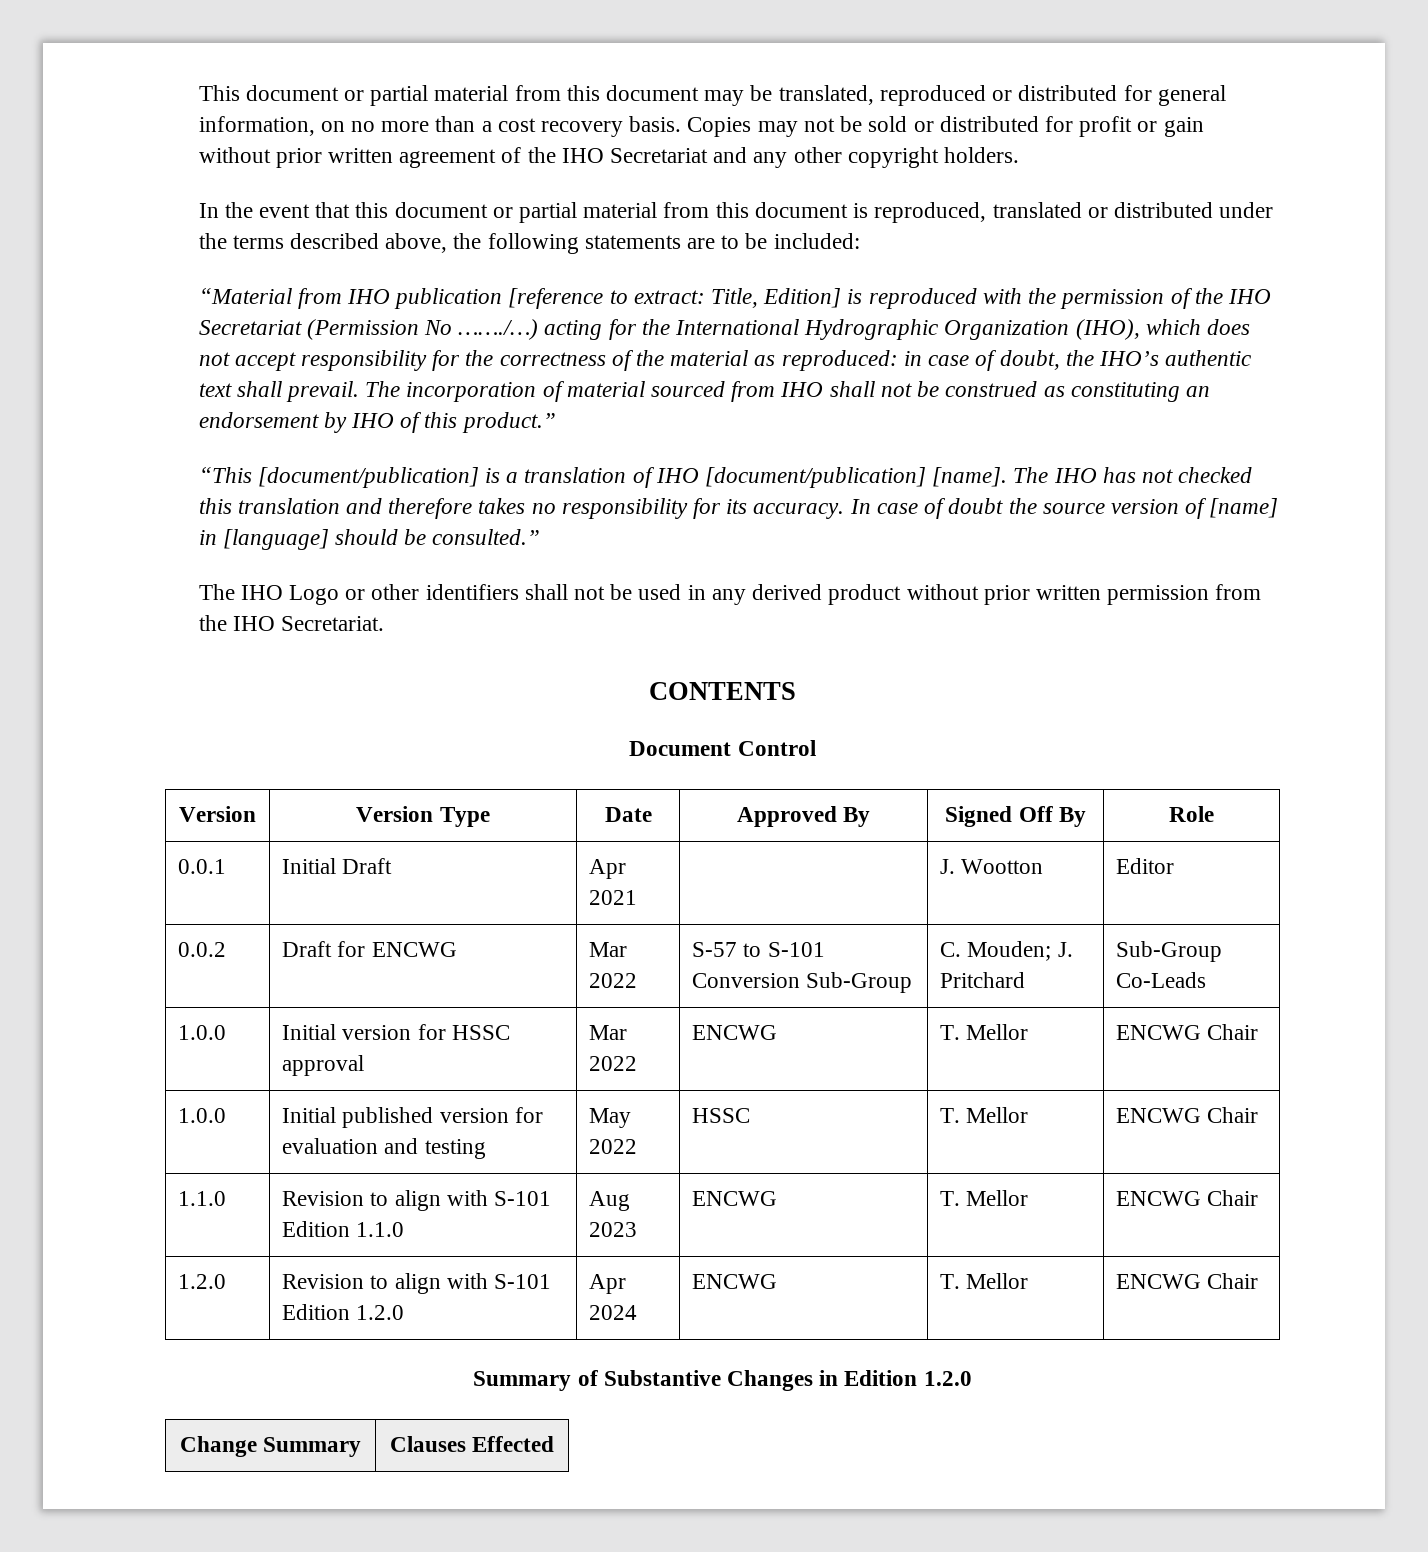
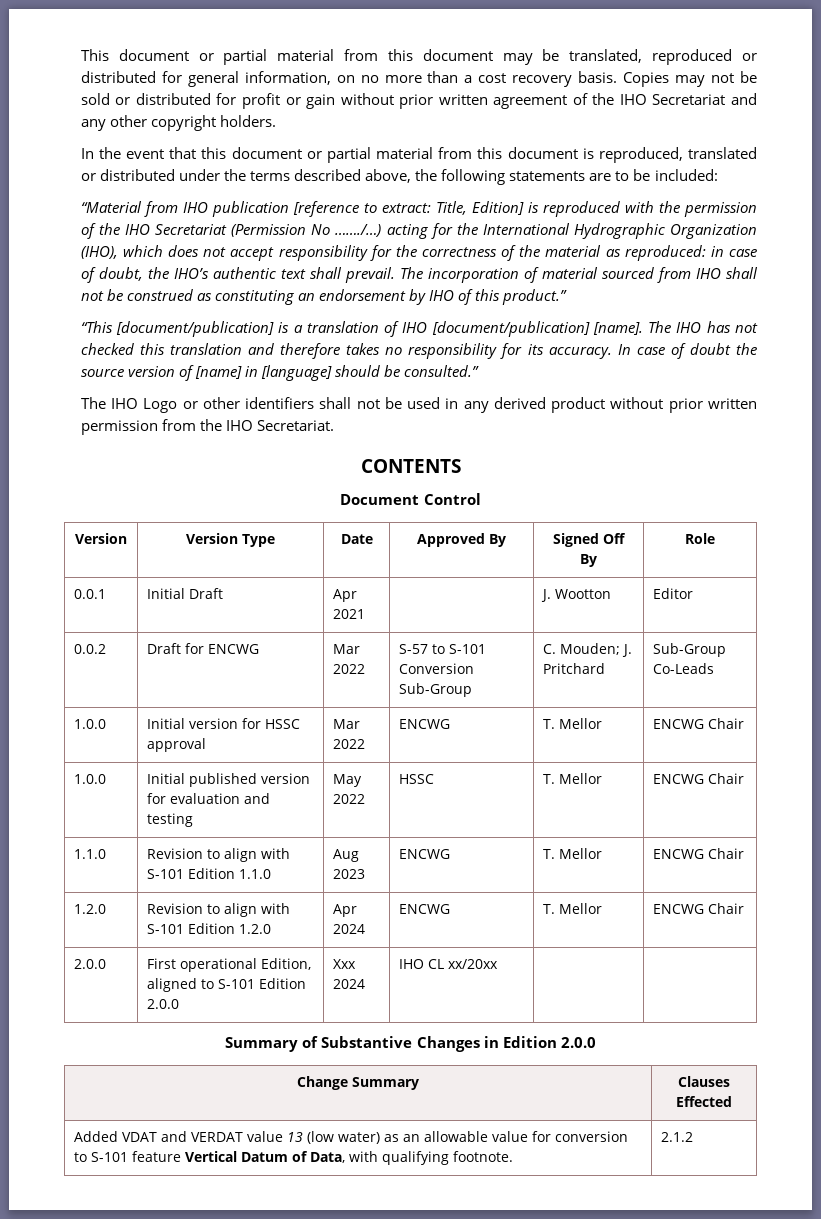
(1259, 1281) none -> [74,959,107,969] [147,958,312,972] [147,978,307,992] [147,999,180,1009] [333,959,357,969] [333,979,366,989] [399,959,499,969] // 2.0.0 | First operational Edition, aligned to S-101 Edition 2.0.0 | Xxx 2024 | IHO CL xx/20xx | |
[923,1371,972,1386] 1.2.0 -> [560,1037,596,1048] 2.0.0
(555, 1444) none -> [74,1131,629,1144] [74,1151,514,1165] [661,1132,694,1142] // Added VDAT and VERDAT value 13 (low water) as an allowable value for conversion to S-101 feature Vertical Datum of Data, with qualifying footnote. | 2.1.2

